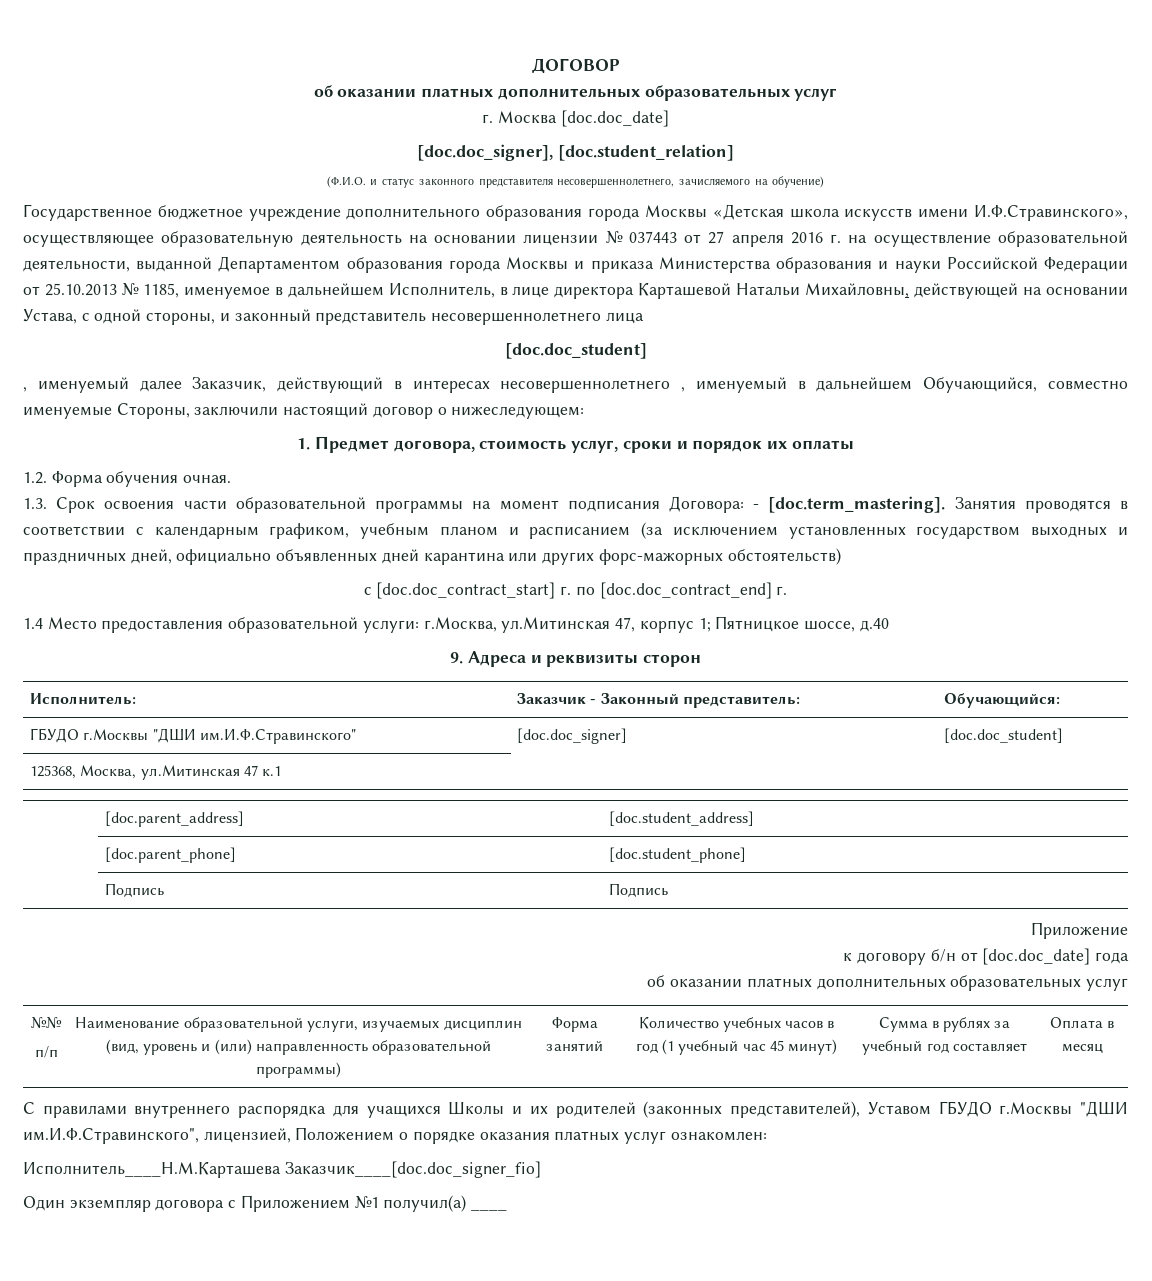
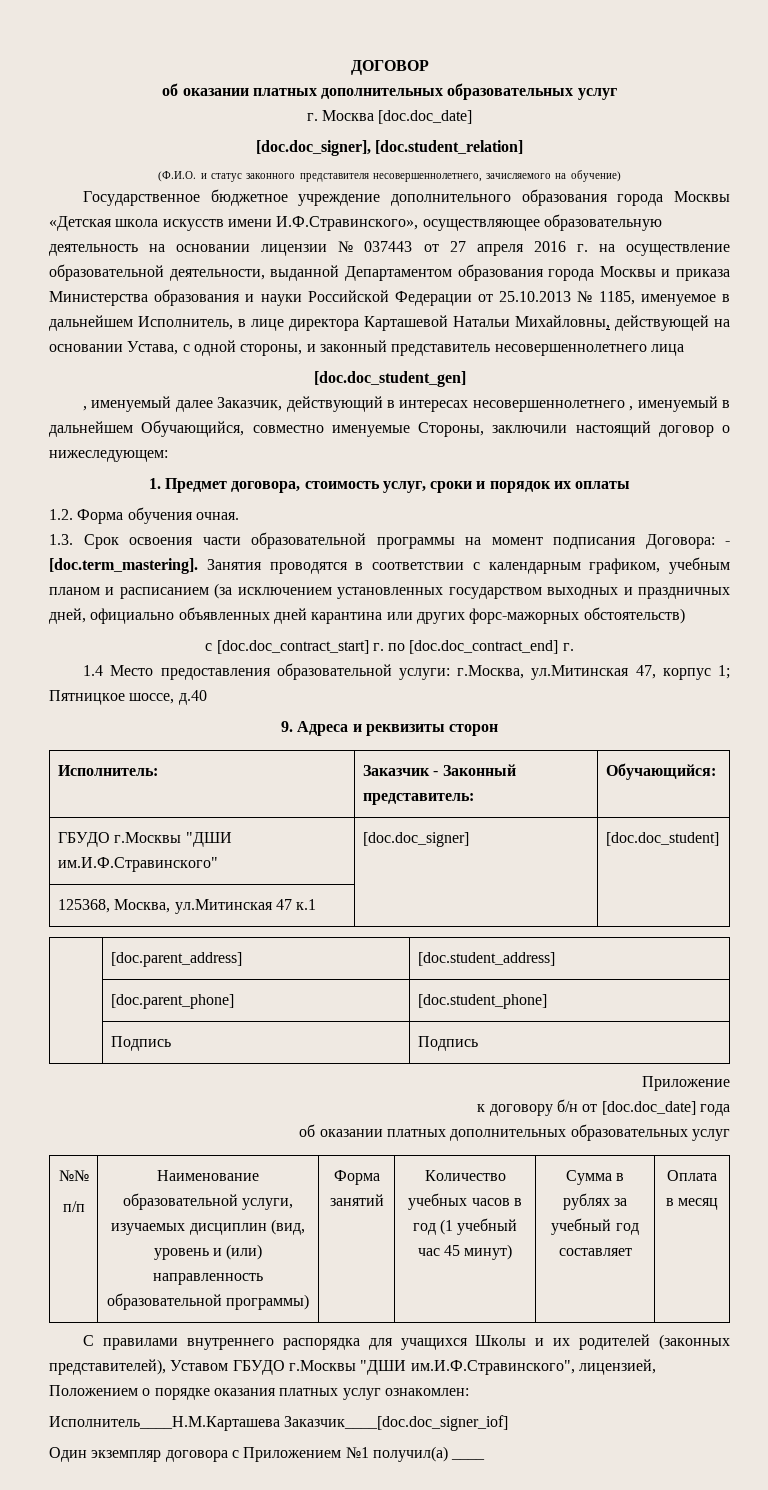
[504,343,647,359] [doc.doc_student] -> [313,371,466,387] [doc.doc_student_gen]
[284,1161,541,1178] Заказчик____[doc.doc_signer_fio] -> [284,1415,509,1431] Заказчик____[doc.doc_signer_iof]

